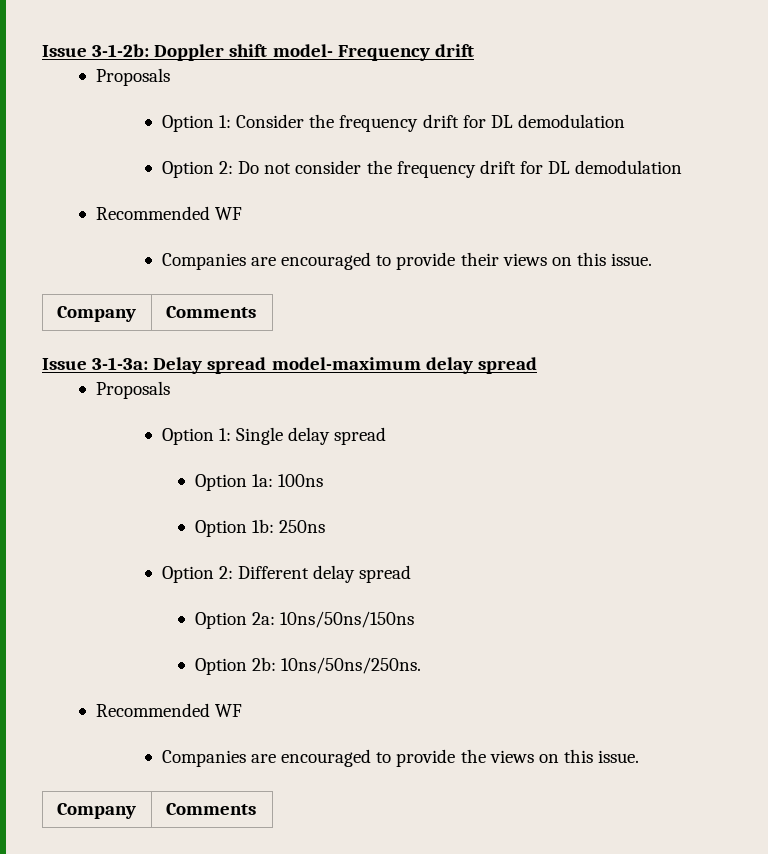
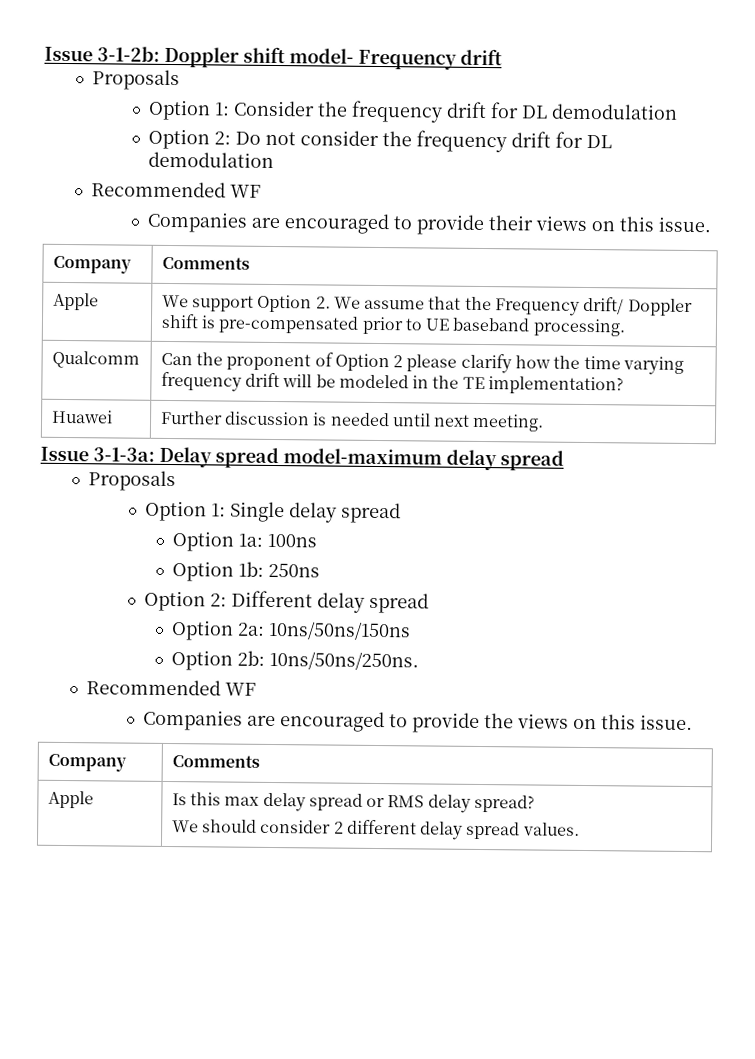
(256, 312) none -> [52,292,99,311] [161,294,693,317] [160,313,626,337] [51,350,140,369] [160,352,685,375] [160,371,625,395] [51,409,113,424] [160,410,545,432] // Apple | We support Option 2. We assume that the Frequency drift/ Doppler shift is pre-compensated prior to UE baseband processing. // Qualcomm | Can the proponent of Option 2 please clarify how the time varying frequency drift will be modeled in the TE implementation? // Huawei | Further discussion is needed until next meeting.
(256, 809) none -> [47,790,94,809] [171,792,536,813] [171,819,580,840] // Apple | Is this max delay spread or RMS delay spread? // We should consider 2 different delay spread values.

